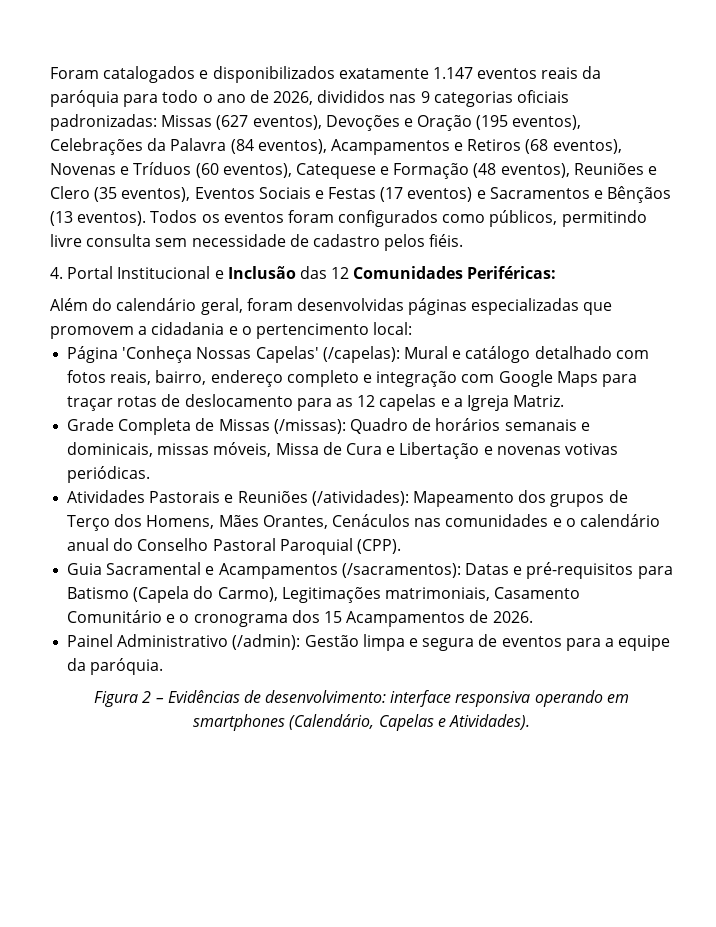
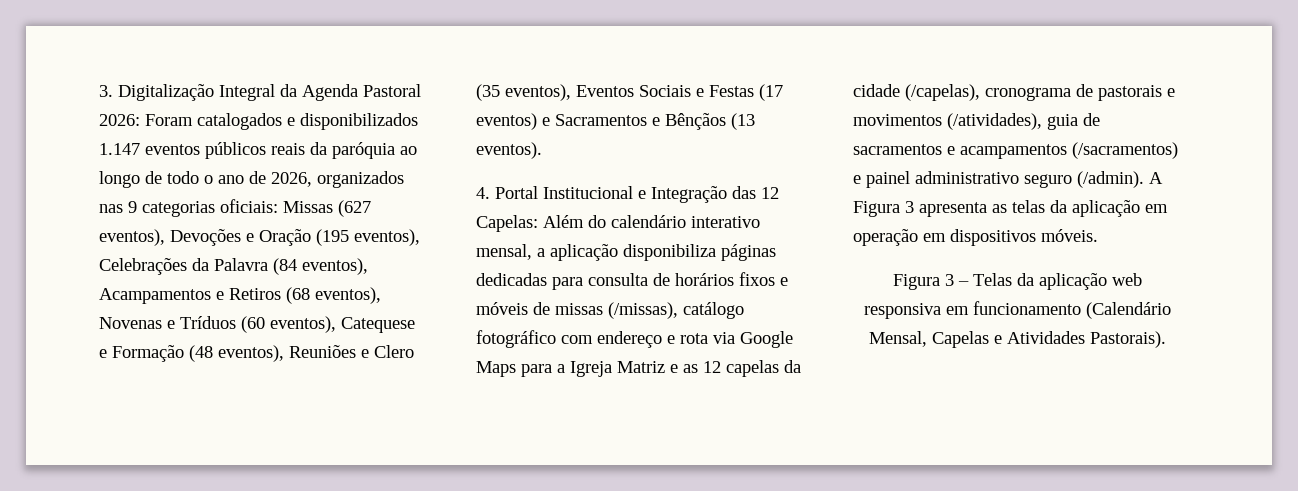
(50, 73) none -> [99,84,421,101] [99,114,140,126] 3. Digitalização Integral da Agenda Pastoral 2026:
[338,68,429,79] exatamente -> (418, 121) none
(538, 73) none -> [205,142,266,159] públicos
[123,94,159,107] para -> [400,146,417,155] [99,171,162,188] ao longo de
[317,90,386,103] divididos -> [317,171,404,188] organizados
[517,90,570,103] [50,114,157,131] oficiais padronizadas: -> [220,199,278,213] oficiais:
[150,210,647,227] [50,234,464,251] Todos os eventos foram configurados como públicos, permitindo livre consulta sem necessidade de cadastro pelos fiéis. -> (542, 150) none
[227,266,296,279] Inclusão -> [651,186,727,203] Integração
[353,266,557,279] Comunidades Periféricas: // -> [476,215,538,232] Capelas:
[200,298,613,315] [50,322,413,339] [67,346,649,363] [67,370,637,387] [67,394,565,411] [67,418,590,435] [67,442,618,459] [67,466,151,483] [67,490,628,507] [67,514,660,531] [67,538,401,555] [67,562,673,579] [67,586,581,603] [67,610,533,627] [67,634,671,651] [67,658,164,675] [94,690,629,707] [193,714,530,731] geral, foram desenvolvidas páginas especializadas que promovem a cidadania e o pertencimento local: // Página 'Conheça Nossas Capelas' (/capelas): Mural e catálogo detalhado com fotos reais, bairro, endereço completo e integração com Google Maps para traçar rotas de deslocamento para as 12 capelas e a Igreja Matriz. // Grade Completa de Missas (/missas): Quadro de horários semanais e dominicais, missas móveis, Missa de Cura e Libertação e novenas votivas periódicas. // Atividades Pastorais e Reuniões (/atividades): Mapeamento dos grupos de Terço dos Homens, Mães Orantes, Cenáculos nas comunidades e o calendário anual do Conselho Pastoral Paroquial (CPP). // Guia Sacramental e Acampamentos (/sacramentos): Datas e pré-requisitos para Batismo (Capela do Carmo), Legitimações matrimoniais, Casamento Comunitário e o cronograma dos 15 Acampamentos de 2026. // Painel Administrativo (/admin): Gestão limpa e segura de eventos para a equipe da paróquia. // Figura 2 – Evidências de desenvolvimento: interface responsiva operando em smartphones (Calendário, Capelas e Atividades). -> [691,216,760,228] [476,244,776,261] [476,272,788,290] [476,302,744,319] [476,330,793,348] [476,360,801,377] [853,84,1175,101] [853,113,1100,130] [853,142,1178,159] [853,171,1163,188] [853,200,1168,217] [853,229,1098,246] [892,273,1142,290] [863,301,1171,319] [868,331,1166,348] interativo mensal, a aplicação disponibiliza páginas dedicadas para consulta de horários fixos e móveis de missas (/missas), catálogo fotográfico com endereço e rota via Google Maps para a Igreja Matriz e as 12 capelas da cidade (/capelas), cronograma de pastorais e movimentos (/atividades), guia de sacramentos e acampamentos (/sacramentos) e painel administrativo seguro (/admin). A Figura 3 apresenta as telas da aplicação em operação em dispositivos móveis. // Figura 3 – Telas da aplicação web responsiva em funcionamento (Calendário Mensal, Capelas e Atividades Pastorais).

